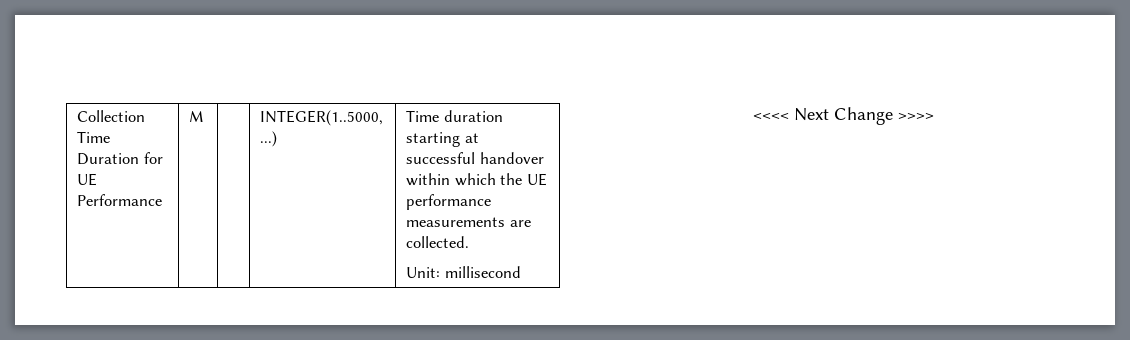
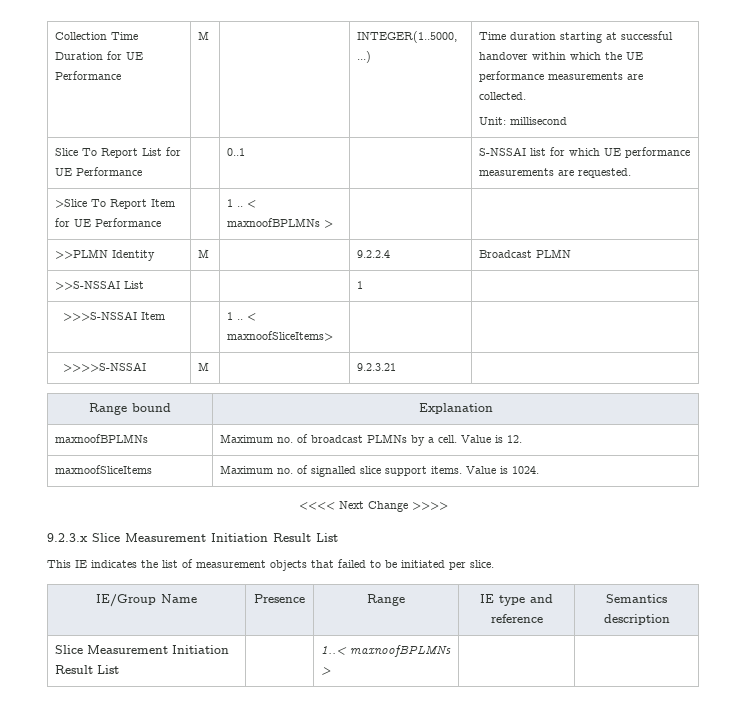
[752,107,934,125] // <<<< Next Change >>>> -> [55,147,182,158] [55,167,143,176] [227,148,246,156] [479,147,691,158] [479,168,632,178] [55,199,176,209] [55,218,162,227] [227,199,257,208] [227,218,334,228] [55,249,156,261] [198,249,210,258] [357,250,391,258] [479,249,572,258] [55,280,145,290] [357,281,364,289] [63,311,166,321] [227,312,257,321] [227,331,334,341] [63,362,147,372] [198,362,210,371] [357,363,397,371] [89,403,171,415] [418,403,493,414] [55,434,149,443] [220,434,523,446] [55,465,153,474] [220,465,540,477] [298,501,448,512] [47,533,338,542] [47,559,494,571] [96,594,197,607] [254,594,305,603] [367,594,406,606] [480,594,553,606] [490,614,543,623] [606,594,667,603] [603,614,670,625] [55,645,230,654] [55,665,120,674] [321,645,452,657] [321,667,332,675] // Slice To Report List for UE Performance | | 0..1 | | S-NSSAI list for which UE performance measurements are requested. // >Slice To Report Item for UE Performance | | 1 .. < maxnoofBPLMNs > | | // >>PLMN Identity | M | | 9.2.2.4 | Broadcast PLMN // >>S-NSSAI List | | | 1 | // >>>S-NSSAI Item | | 1 .. < maxnoofSliceItems> | | // >>>>S-NSSAI | M | | 9.2.3.21 | // Range bound | Explanation // maxnoofBPLMNs | Maximum no. of broadcast PLMNs by a cell. Value is 12. // maxnoofSliceItems | Maximum no. of signalled slice support items. Value is 1024. // <<<< Next Change >>>> // 9.2.3.x Slice Measurement Initiation Result List // This IE indicates the list of measurement objects that failed to be initiated per slice. // IE/Group Name | Presence | Range | IE type and reference | Semantics description // Slice Measurement Initiation Result List | | 1..< maxnoofBPLMNs > | |

